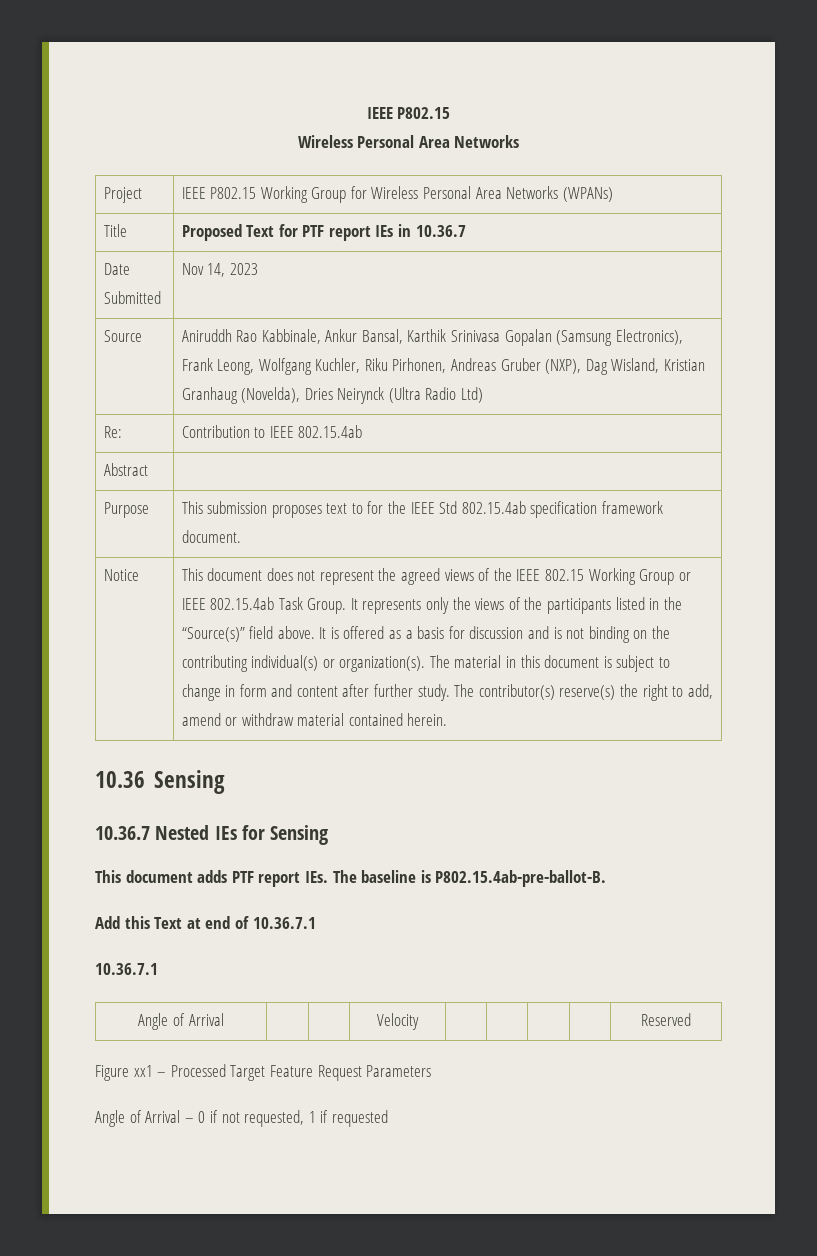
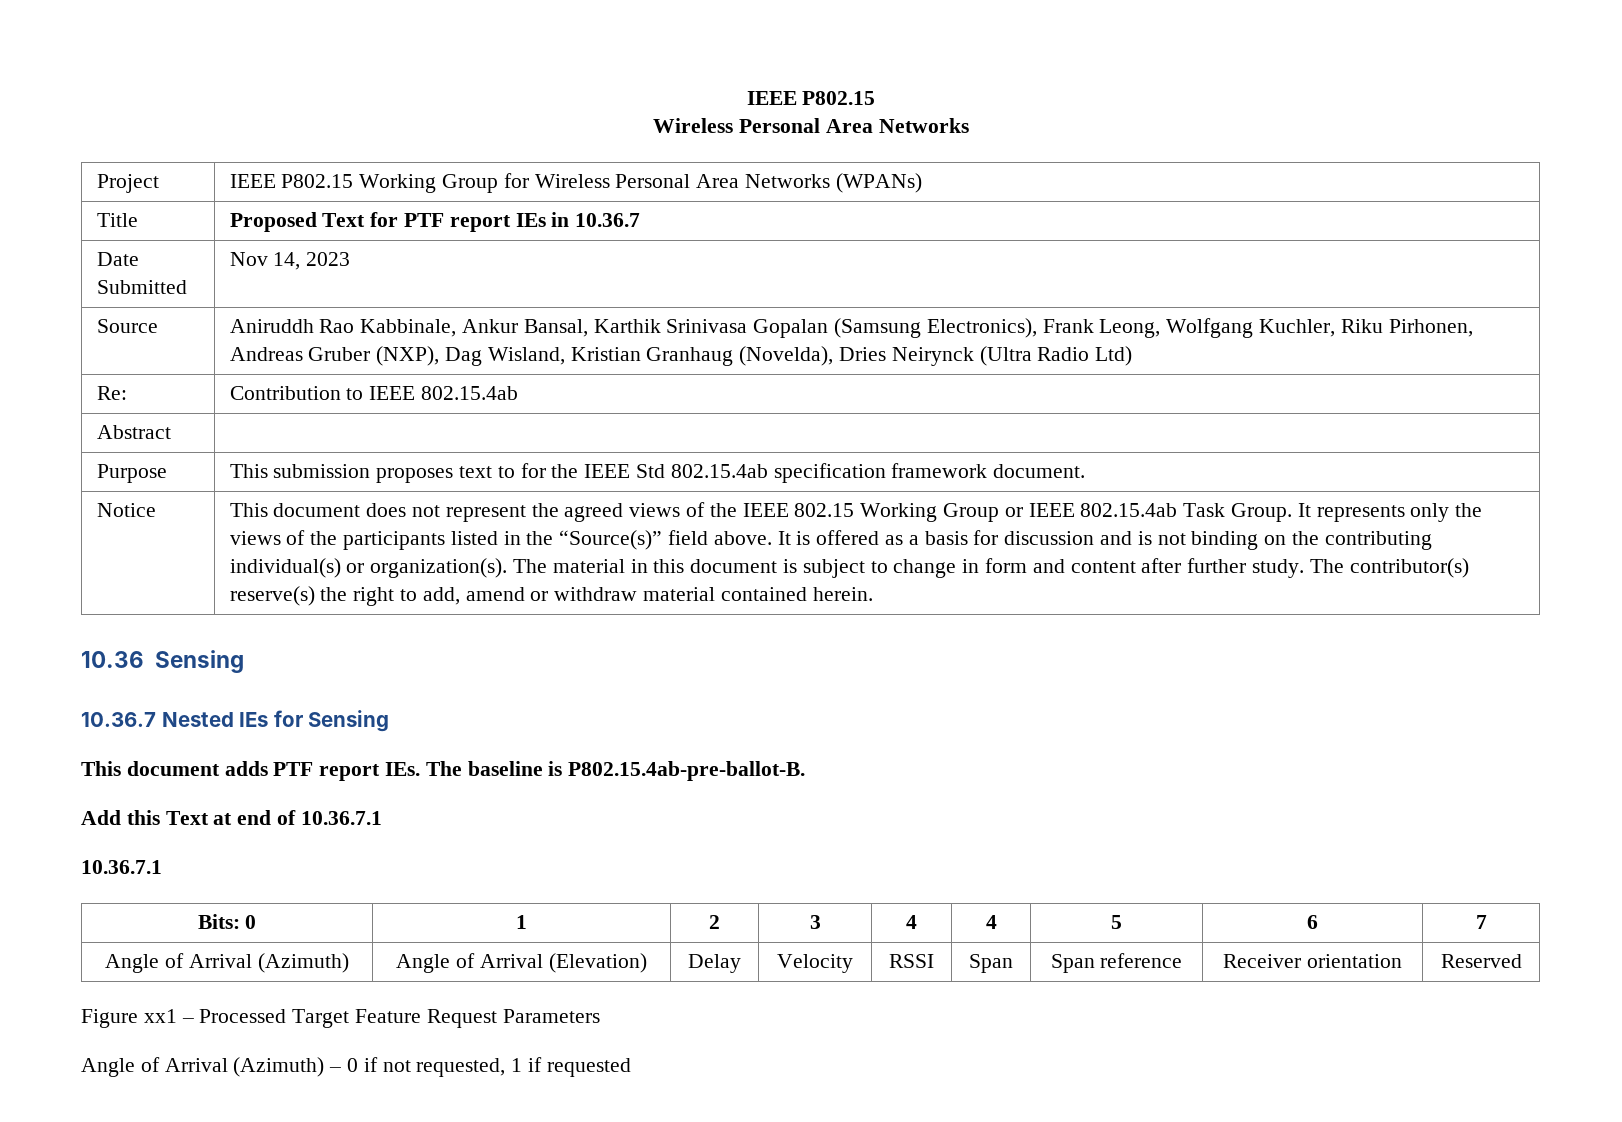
[138,1013,224,1030] [377,1013,419,1030] Angle of Arrival | | | Velocity | | | | -> [197,914,257,929] [516,915,527,929] [709,915,720,929] [809,915,821,929] [906,915,917,929] [985,915,997,929] [1111,915,1122,929] [1307,915,1319,929] [1475,915,1487,929] [105,953,349,973] [396,953,647,973] [688,954,741,973] [777,954,853,973] [889,954,934,968] [969,954,1013,973] [1050,953,1183,973] [1223,954,1402,968] Bits: 0 | 1 | 2 | 3 | 4 | 4 | 5 | 6 | 7 // Angle of Arrival (Azimuth) | Angle of Arrival (Elevation) | Delay | Velocity | RSSI | Span | Span reference | Receiver orientation
(181, 1116) none -> [233,1057,325,1077] (Azimuth)

